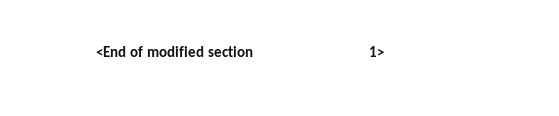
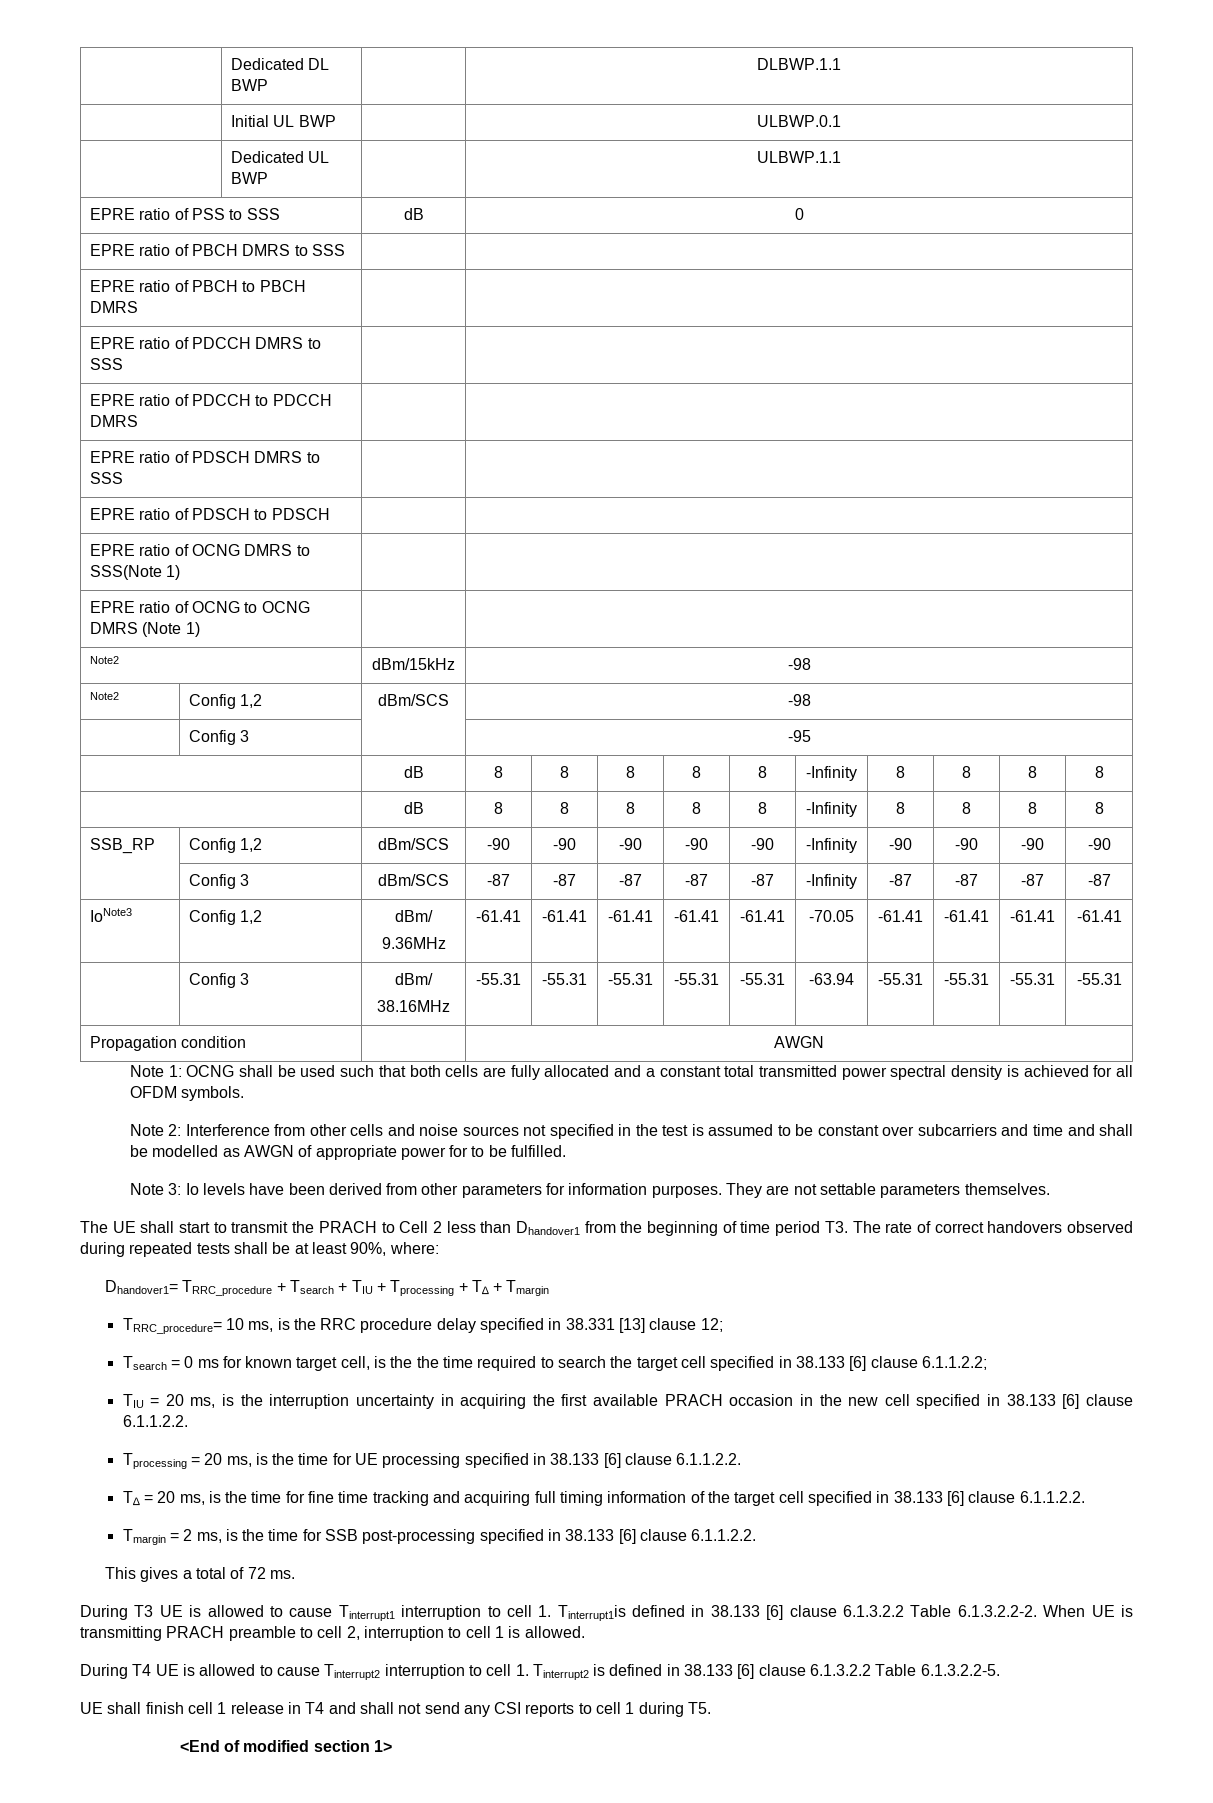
(95, 51) none -> [231,58,330,70] [231,79,269,91] [757,58,841,70] [231,115,336,127] [757,115,841,127] [231,151,330,163] [231,172,269,184] [757,151,841,163] [90,208,280,220] [403,208,424,220] [794,208,804,220] [90,244,345,256] [90,280,306,292] [90,301,139,313] [90,337,321,349] [90,358,124,370] [90,394,332,406] [90,415,139,427] [90,451,320,463] [90,472,124,484] [90,508,330,520] [90,544,310,556] [90,565,181,580] [90,601,310,613] [90,622,200,637] [90,656,120,664] [372,658,455,670] [787,658,811,670] [90,692,120,700] [189,694,263,709] [378,694,449,706] [787,694,811,706] [189,730,250,745] [787,730,811,742] [403,766,424,778] [494,766,503,778] [560,766,569,778] [626,766,635,778] [692,766,701,778] [758,766,767,778] [806,766,857,781] [896,766,905,778] [962,766,971,778] [1028,766,1037,778] [1094,766,1104,778] [403,802,424,814] [494,802,503,814] [560,802,569,814] [626,802,635,814] [692,802,701,814] [758,802,767,814] [806,802,857,817] [896,802,905,814] [962,802,971,814] [1028,802,1037,814] [1094,802,1104,814] [90,838,156,854] [189,838,263,853] [378,838,449,850] [487,838,510,850] [553,838,576,850] [619,838,642,850] [685,838,708,850] [751,838,774,850] [806,838,857,853] [889,838,912,850] [955,838,978,850] [1021,838,1044,850] [1087,838,1111,850] [189,874,250,889] [378,874,449,886] [487,874,510,886] [553,874,576,886] [619,874,642,886] [685,874,708,886] [751,874,774,886] [806,874,857,889] [889,874,912,886] [955,874,978,886] [1021,874,1044,886] [1087,874,1111,886] [90,908,133,922] [189,910,263,925] [395,910,433,922] [381,937,446,949] [476,910,521,922] [542,910,587,922] [608,910,653,922] [674,910,719,922] [740,910,785,922] [809,910,854,922] [878,910,923,922] [944,910,989,922] [1010,910,1055,922] [1076,910,1122,922] [189,973,250,988] [395,973,433,985] [377,1000,450,1012] [476,973,521,985] [542,973,587,985] [608,973,653,985] [674,973,719,985] [740,973,785,985] [809,973,854,985] [878,973,923,985] [944,973,989,985] [1010,973,1055,985] [1076,973,1122,985] [90,1036,247,1051] [774,1036,824,1048] [129,1065,1134,1080] [129,1086,245,1101] [129,1124,1134,1139] [129,1145,567,1160] [129,1183,1050,1198] [80,1221,1134,1236] [80,1242,439,1257] [104,1280,550,1296] [122,1318,723,1334] [122,1356,987,1371] [122,1394,1134,1409] [122,1415,188,1427] [122,1453,742,1469] [122,1491,1085,1506] [122,1529,757,1545] [104,1567,295,1582] [80,1605,1134,1621] [80,1626,585,1641] [80,1664,1000,1680] [80,1702,712,1717] | Dedicated DL BWP | | DLBWP.1.1 // | Initial UL BWP | | ULBWP.0.1 // | Dedicated UL BWP | | ULBWP.1.1 // EPRE ratio of PSS to SSS | dB | 0 // EPRE ratio of PBCH DMRS to SSS | | // EPRE ratio of PBCH to PBCH DMRS | | // EPRE ratio of PDCCH DMRS to SSS | | // EPRE ratio of PDCCH to PDCCH DMRS | | // EPRE ratio of PDSCH DMRS to SSS | | // EPRE ratio of PDSCH to PDSCH | | // EPRE ratio of OCNG DMRS to SSS(Note 1) | | // EPRE ratio of OCNG to OCNG DMRS (Note 1) | | // Note2 | dBm/15kHz | -98 // Note2 | Config 1,2 | dBm/SCS | -98 // | Config 3 | | -95 // | dB | 8 | 8 | 8 | 8 | 8 | -Infinity | 8 | 8 | 8 | 8 // | dB | 8 | 8 | 8 | 8 | 8 | -Infinity | 8 | 8 | 8 | 8 // SSB_RP | Config 1,2 | dBm/SCS | -90 | -90 | -90 | -90 | -90 | -Infinity | -90 | -90 | -90 | -90 // | Config 3 | dBm/SCS | -87 | -87 | -87 | -87 | -87 | -Infinity | -87 | -87 | -87 | -87 // IoNote3 | Config 1,2 | dBm/ // 9.36MHz | -61.41 | -61.41 | -61.41 | -61.41 | -61.41 | -70.05 | -61.41 | -61.41 | -61.41 | -61.41 // | Config 3 | dBm/ // 38.16MHz | -55.31 | -55.31 | -55.31 | -55.31 | -55.31 | -63.94 | -55.31 | -55.31 | -55.31 | -55.31 // Propagation condition | | AWGN // Note 1: OCNG shall be used such that both cells are fully allocated and a constant total transmitted power spectral density is achieved for all OFDM symbols. // Note 2: Interference from other cells and noise sources not specified in the test is assumed to be constant over subcarriers and time and shall be modelled as AWGN of appropriate power for to be fulfilled. // Note 3: Io levels have been derived from other parameters for information purposes. They are not settable parameters themselves. // The UE shall start to transmit the PRACH to Cell 2 less than Dhandover1 from the beginning of time period T3. The rate of correct handovers observed during repeated tests shall be at least 90%, where: // Dhandover1= TRRC_procedure + Tsearch + TIU + Tprocessing + T∆ + Tmargin // TRRC_procedure= 10 ms, is the RRC procedure delay specified in 38.331 [13] clause 12; // Tsearch = 0 ms for known target cell, is the the time required to search the target cell specified in 38.133 [6] clause 6.1.1.2.2; // TIU = 20 ms, is the interruption uncertainty in acquiring the first available PRACH occasion in the new cell specified in 38.133 [6] clause 6.1.1.2.2. // Tprocessing = 20 ms, is the time for UE processing specified in 38.133 [6] clause 6.1.1.2.2. // T∆ = 20 ms, is the time for fine time tracking and acquiring full timing information of the target cell specified in 38.133 [6] clause 6.1.1.2.2. // Tmargin = 2 ms, is the time for SSB post-processing specified in 38.133 [6] clause 6.1.1.2.2. // This gives a total of 72 ms. // During T3 UE is allowed to cause Tinterrupt1 interruption to cell 1. Tinterrupt1is defined in 38.133 [6] clause 6.1.3.2.2 Table 6.1.3.2.2-2. When UE is transmitting PRACH preamble to cell 2, interruption to cell 1 is allowed. // During T4 UE is allowed to cause Tinterrupt2 interruption to cell 1. Tinterrupt2 is defined in 38.133 [6] clause 6.1.3.2.2 Table 6.1.3.2.2-5. // UE shall finish cell 1 release in T4 and shall not send any CSI reports to cell 1 during T5. //

